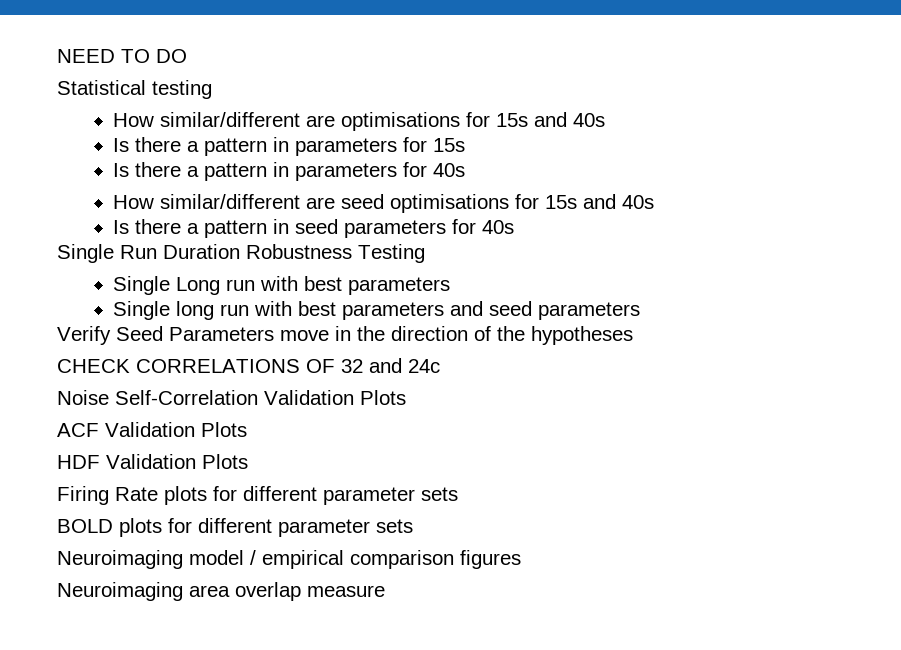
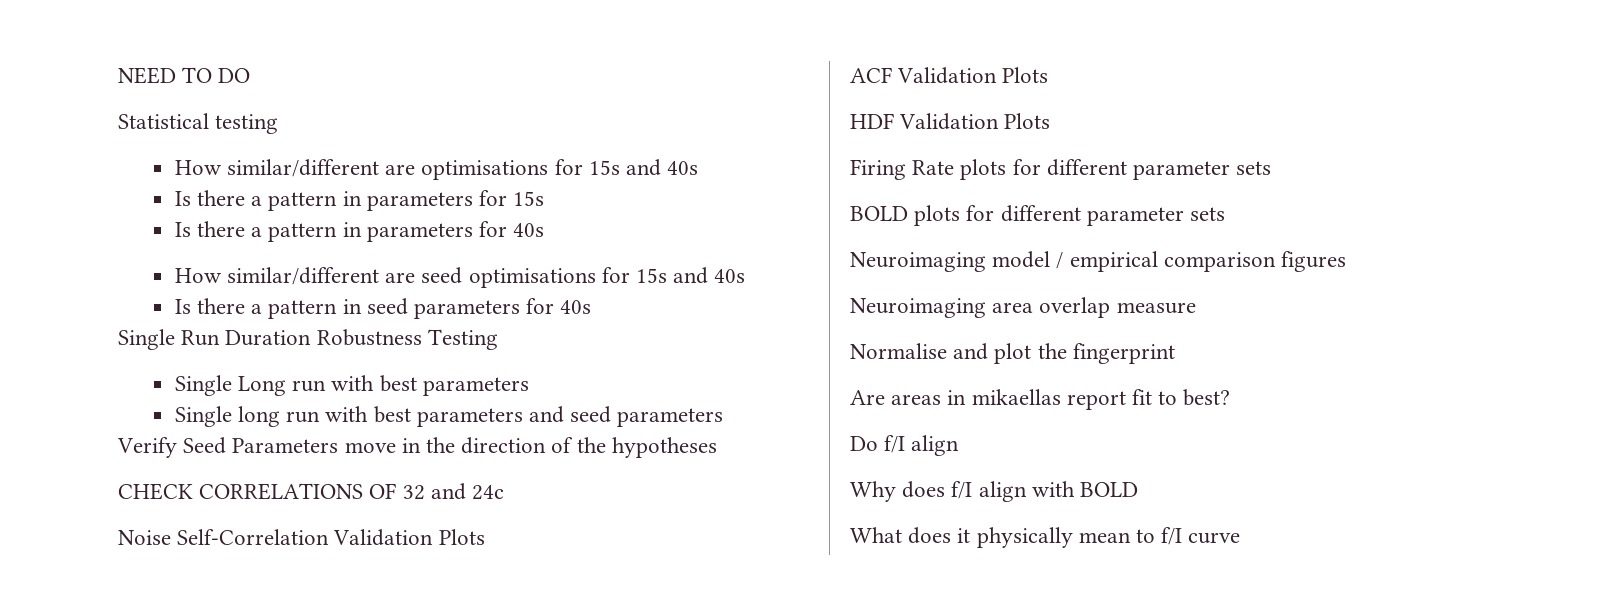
(385, 591) none -> [850,343,1175,364] [850,389,1231,410] [850,435,960,456] [850,481,1139,502] [850,527,1241,548] // Normalise and plot the fingerprint // Are areas in mikaellas report fit to best? // Do f/I align // Why does f/I align with BOLD // What does it physically mean to f/I curve

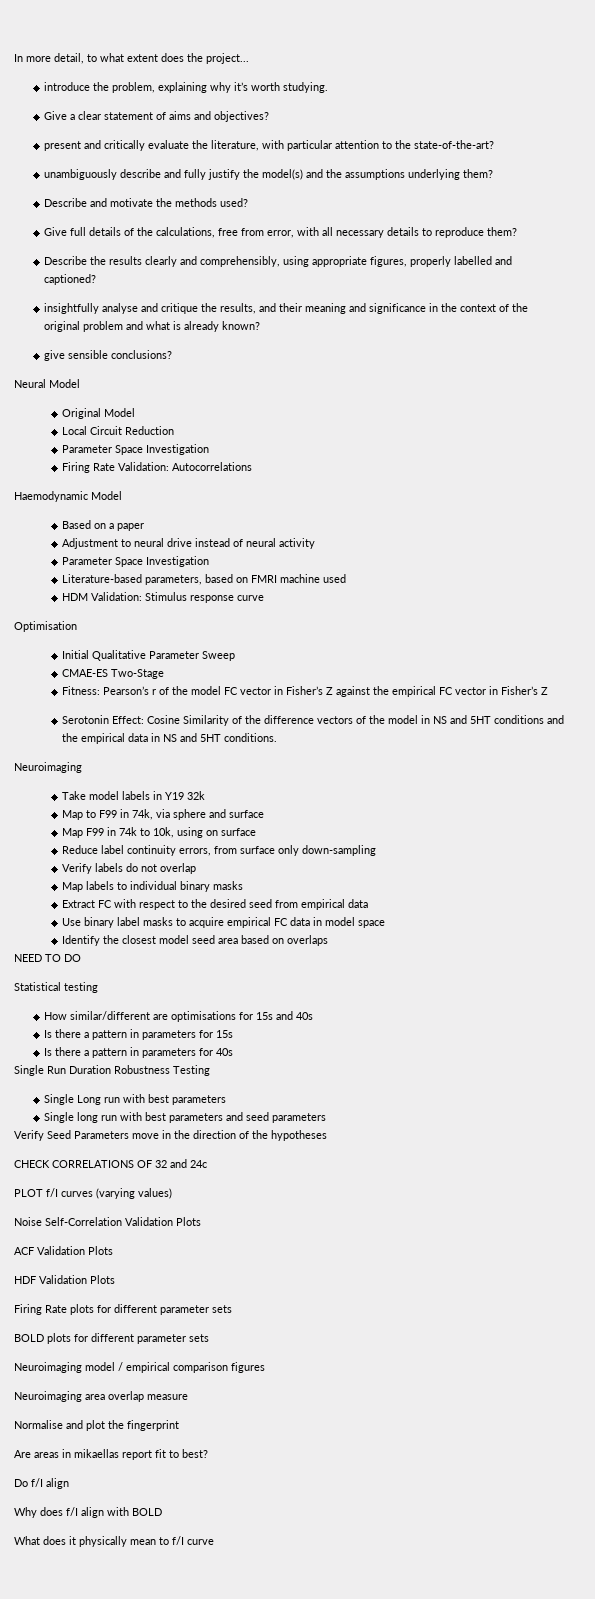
(118, 75) none -> [14,53,249,64] [43,82,328,93] [43,111,269,122] [43,140,494,151] [43,169,493,180] [43,198,248,207] [43,227,517,238] [43,256,512,267] [43,274,96,285] [43,303,528,314] [43,321,260,332] [43,350,172,361] [14,379,80,388] [61,408,135,419] [61,426,174,435] [61,444,209,455] [61,462,252,473] [14,491,122,502] [61,520,144,531] [61,538,315,549] [61,556,209,567] [61,574,346,585] [61,592,264,603] [14,621,77,632] [61,650,235,661] [61,669,164,679] [61,686,548,697] [61,715,564,726] [61,733,277,744] [14,762,82,773] [61,791,205,800] [61,809,264,820] [61,827,256,838] [61,845,376,856] [61,863,196,874] [61,881,243,892] [61,899,368,910] [61,917,385,928] [61,935,328,946] In more detail, to what extent does the project... // introduce the problem, explaining why it’s worth studying. // Give a clear statement of aims and objectives? // present and critically evaluate the literature, with particular attention to the state-of-the-art? // unambiguously describe and fully justify the model(s) and the assumptions underlying them? // Describe and motivate the methods used? // Give full details of the calculations, free from error, with all necessary details to reproduce them? // Describe the results clearly and comprehensibly, using appropriate figures, properly labelled and captioned? // insightfully analyse and critique the results, and their meaning and significance in the context of the original problem and what is already known? // give sensible conclusions? // Neural Model // Original Model // Local Circuit Reduction // Parameter Space Investigation // Firing Rate Validation: Autocorrelations // Haemodynamic Model // Based on a paper // Adjustment to neural drive instead of neural activity // Parameter Space Investigation // Literature-based parameters, based on FMRI machine used // HDM Validation: Stimulus response curve // Optimisation // Initial Qualitative Parameter Sweep // CMAE-ES Two-Stage // Fitness: Pearson’s r of the model FC vector in Fisher’s Z against the empirical FC vector in Fisher’s Z // Serotonin Effect: Cosine Similarity of the difference vectors of the model in NS and 5HT conditions and the empirical data in NS and 5HT conditions. // Neuroimaging // Take model labels in Y19 32k // Map to F99 in 74k, via sphere and surface // Map F99 in 74k to 10k, using on surface // Reduce label continuity errors, from surface only down-sampling // Verify labels do not overlap // Map labels to individual binary masks // Extract FC with respect to the desired seed from empirical data // Use binary label masks to acquire empirical FC data in model space // Identify the closest model seed area based on overlaps //
[174,267,746,288] [174,298,592,319] // How similar/different are seed optimisations for 15s and 40s // Is there a pattern in seed parameters for 40s -> (233, 1052) none
(505, 492) none -> [14,1188,172,1199] // PLOT f/I curves (varying values)

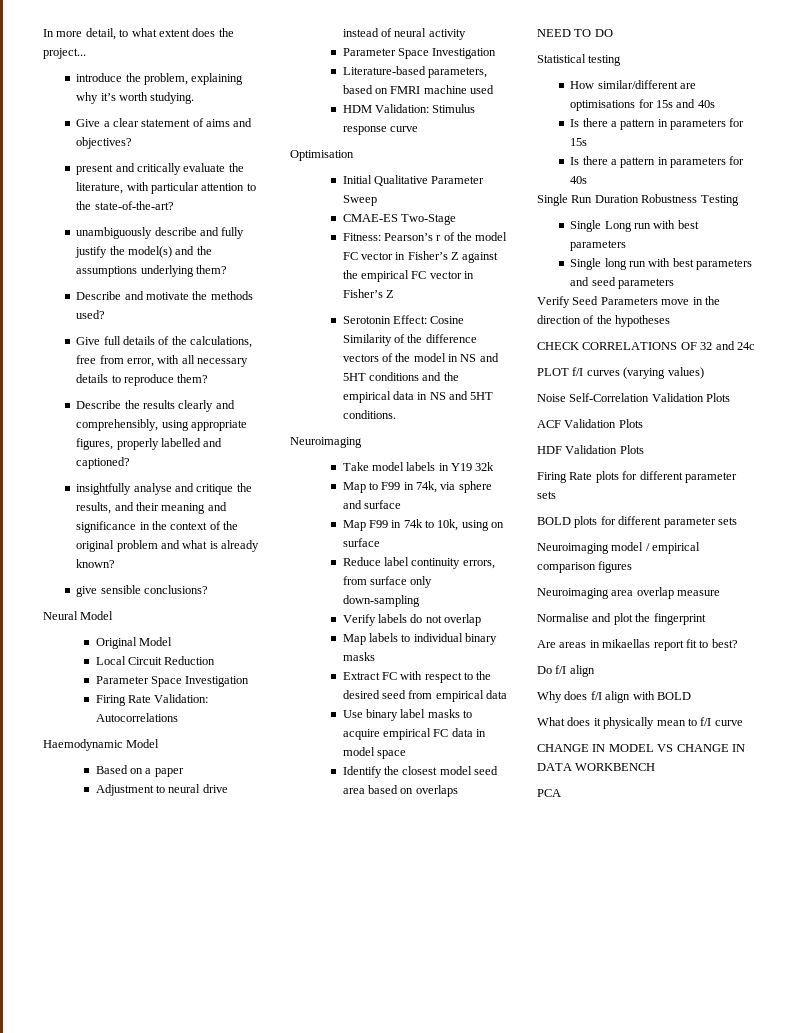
(214, 1542) none -> [537,744,745,752] [537,763,656,771] [537,789,561,797] // CHANGE IN MODEL VS CHANGE IN DATA WORKBENCH // PCA

